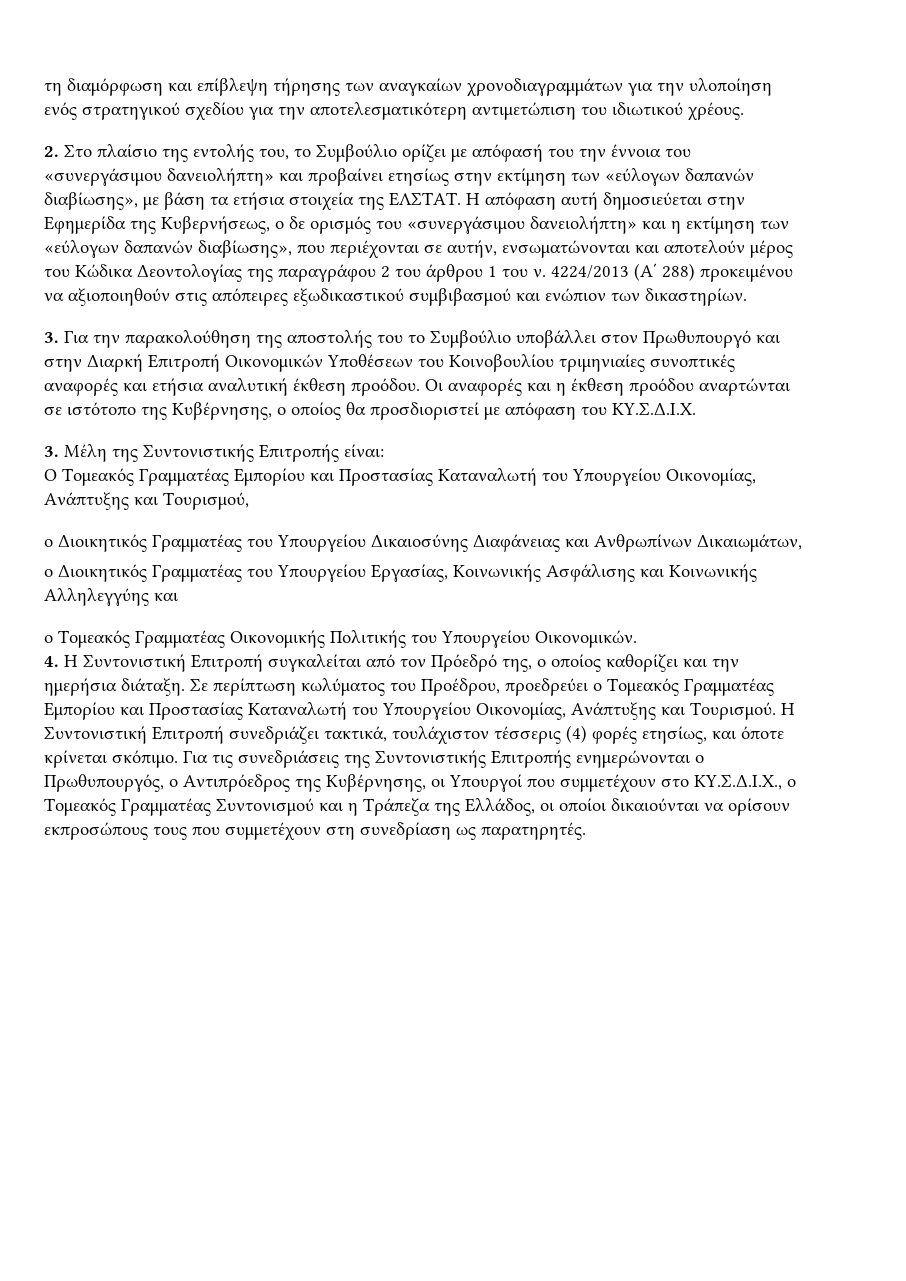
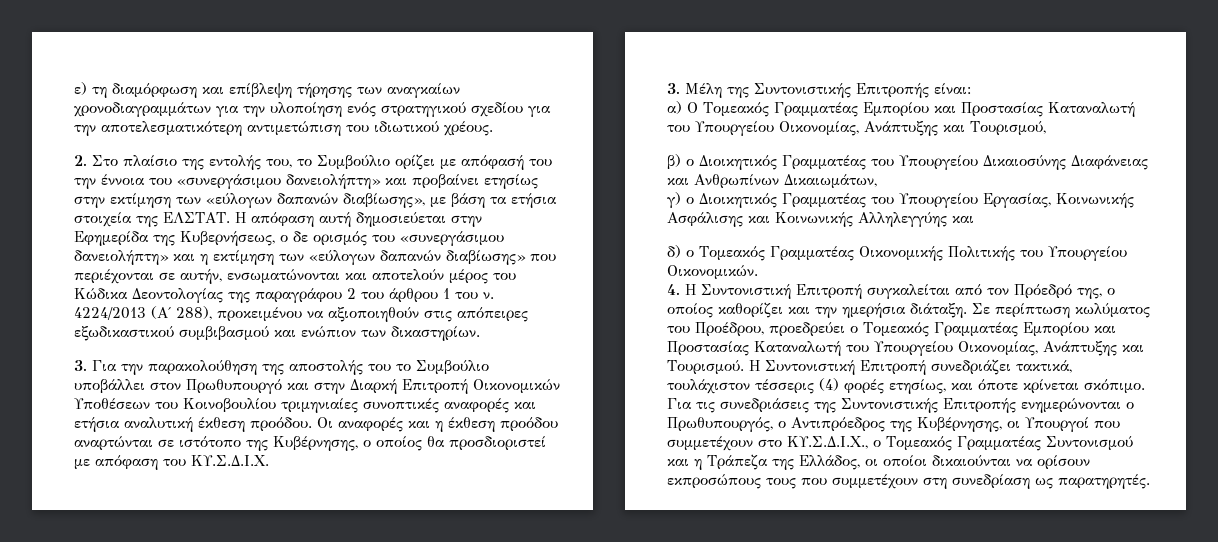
(44, 89) none -> [74,82,87,95] ε)
[198,240,292,258] διαβίωσης», -> [446,250,526,265] διαβίωσης»
[662,263,695,281] 288) -> [176,306,212,320] 288),
(384, 451) none -> [667,101,682,114] α)
(249, 501) none -> [667,154,681,169] β)
(802, 543) none -> [667,192,681,208] γ)
(179, 596) none -> [667,245,681,258] δ)

